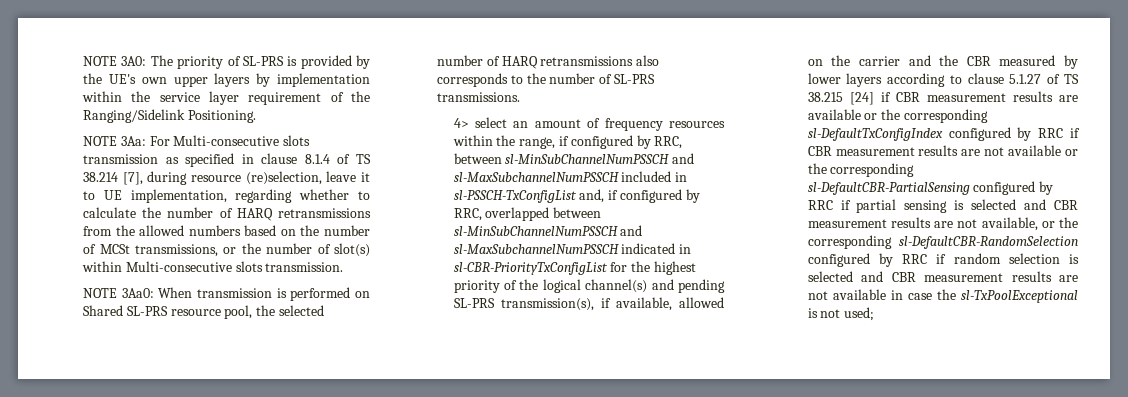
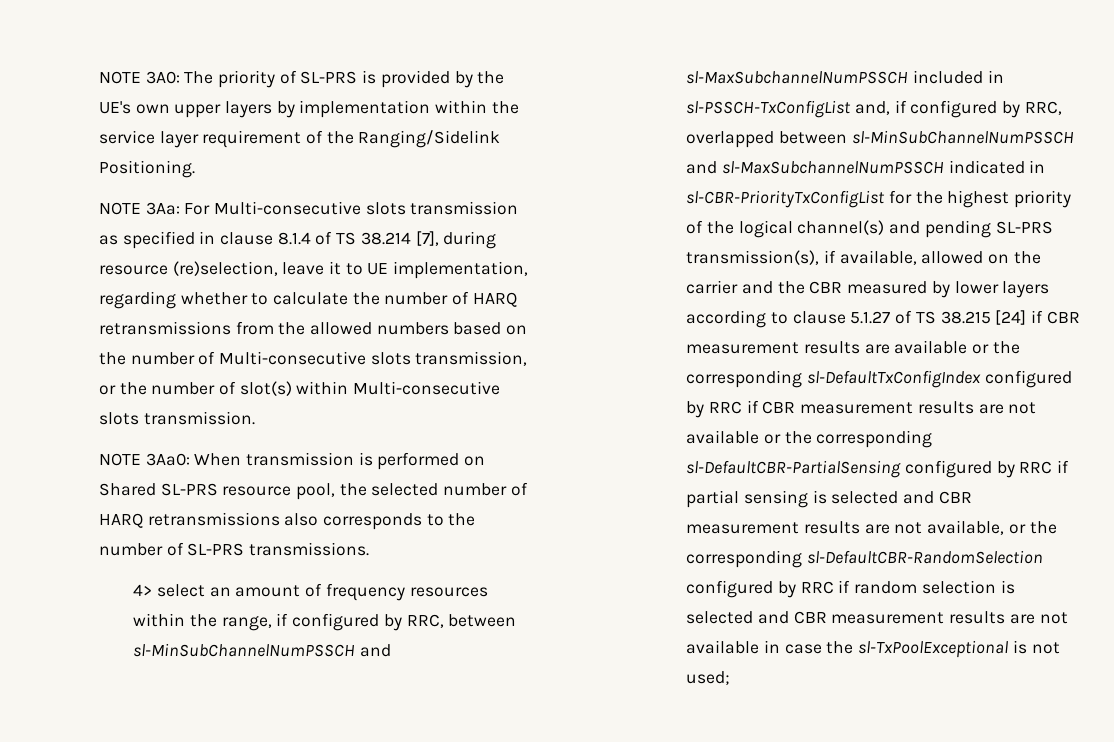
[99,244,218,257] MCSt transmissions, -> [218,351,528,366] Multi-consecutive slots transmission,

